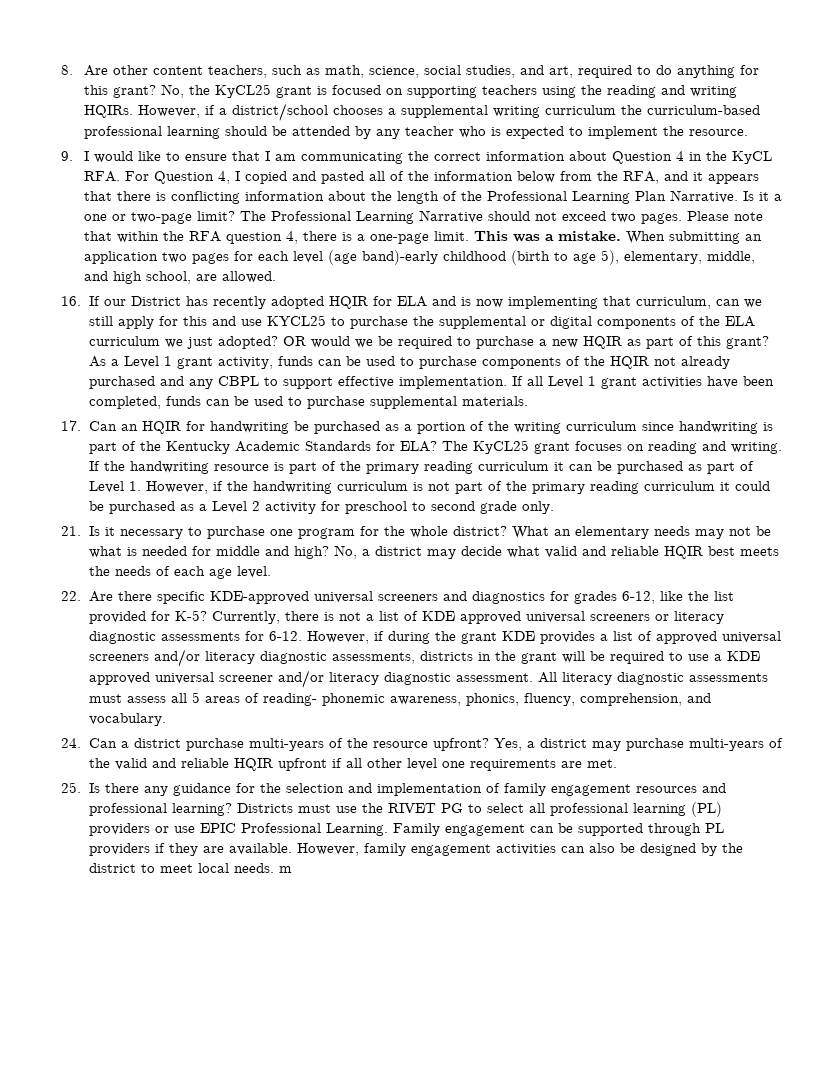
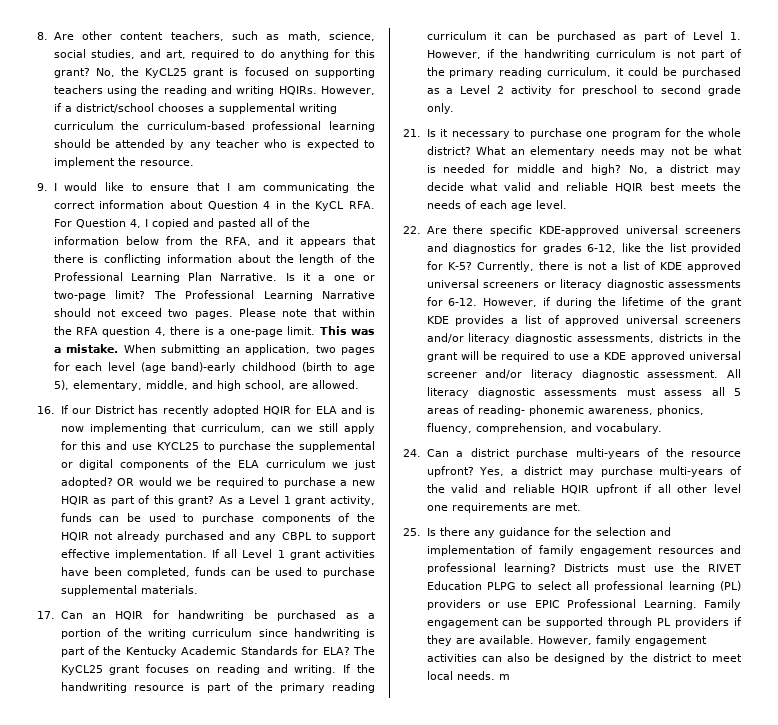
[84,251,159,264] application -> [245,344,310,355] application,
[643,481,715,491] curriculum -> [547,67,612,77] curriculum,
(456, 636) none -> [622,297,706,306] lifetime of the
[440,803,463,813] PG -> [426,581,516,590] Education PLPG

